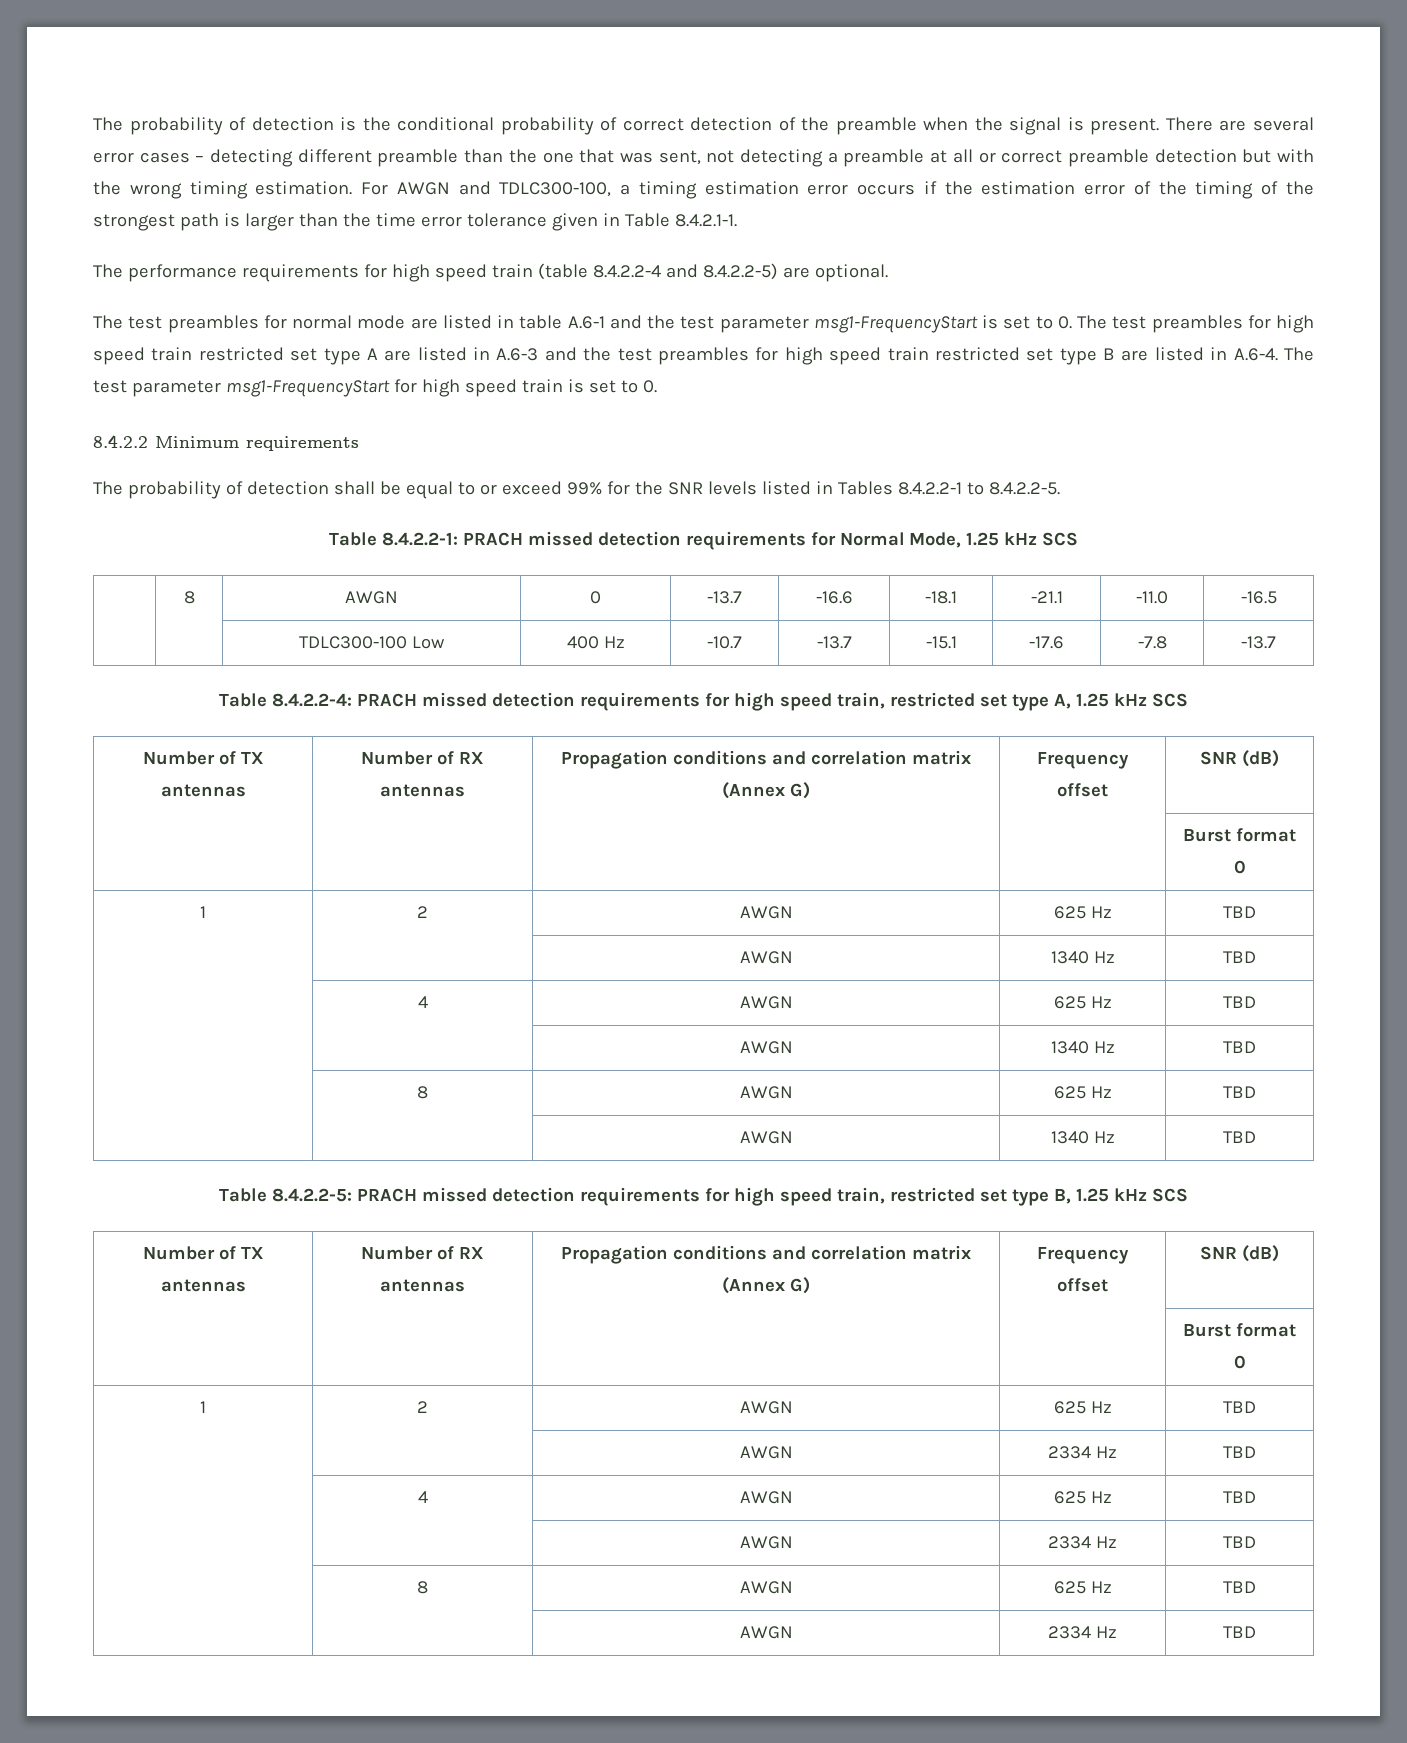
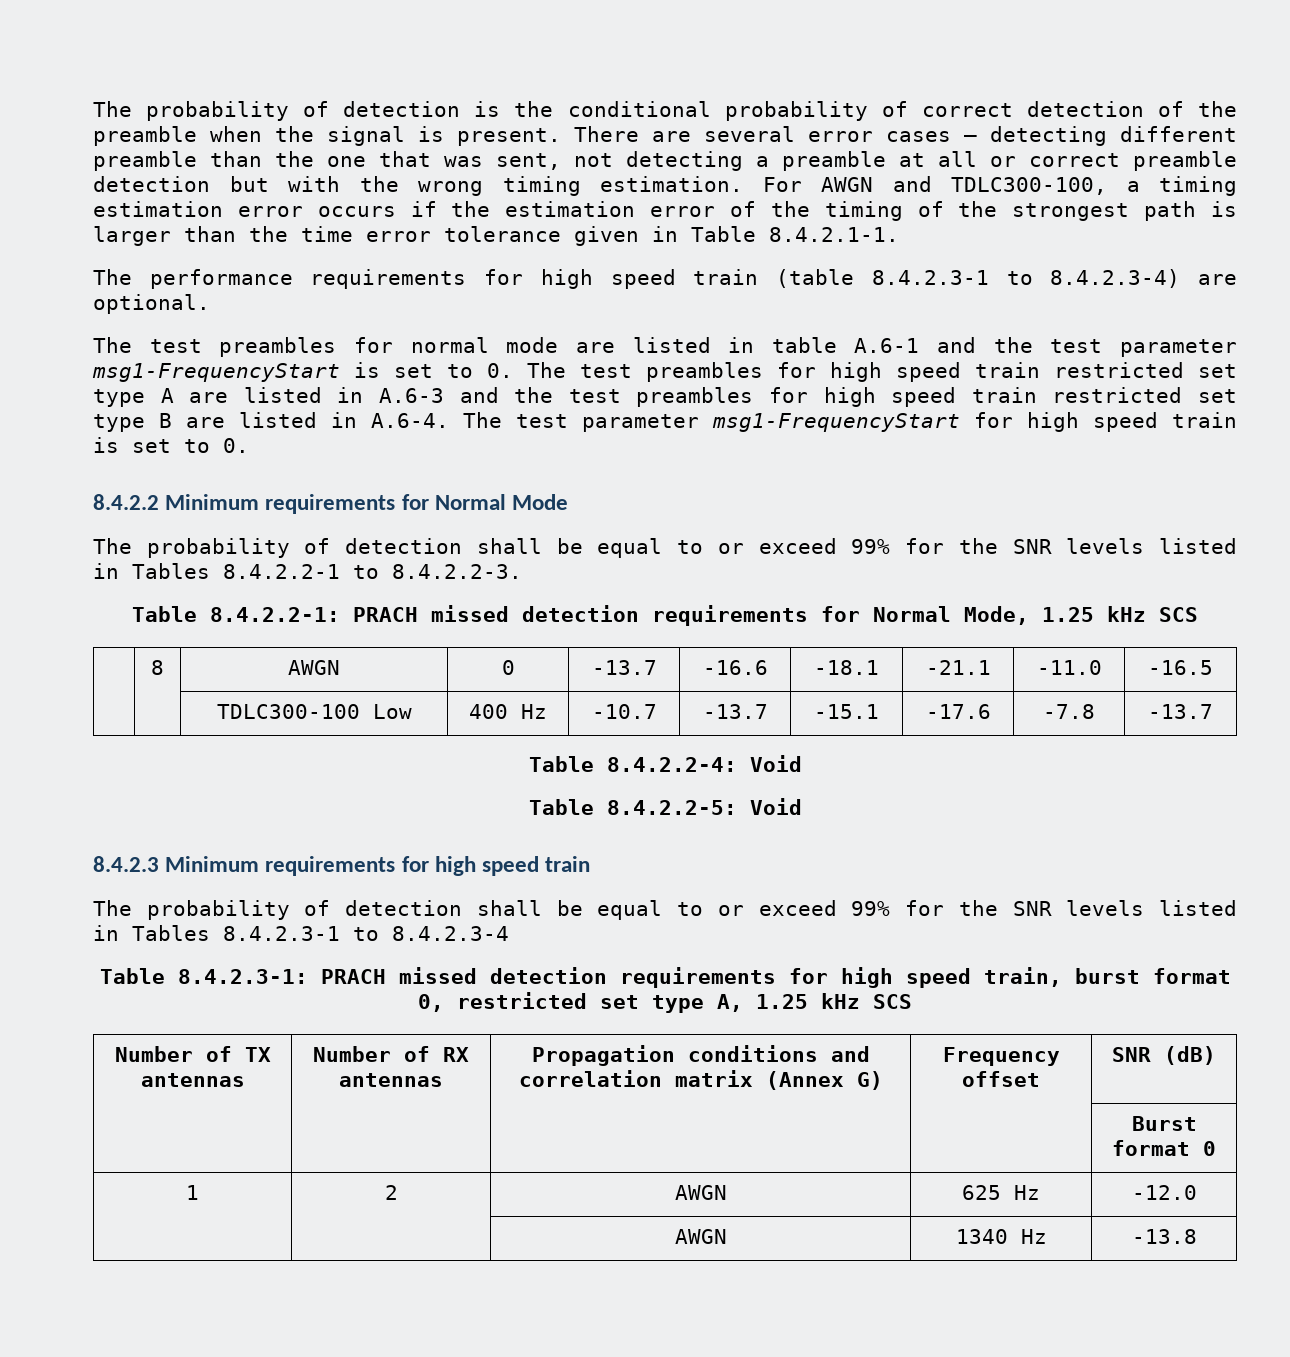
[592,263,778,280] 8.4.2.2-4 and 8.4.2.2-5) -> [871,269,1181,288] 8.4.2.3-1 to 8.4.2.3-4)
(359, 443) none -> [401,494,569,510] for Normal Mode
[988,482,1060,495] 8.4.2.2-5. -> [392,564,522,579] 8.4.2.2-3.
[357,692,885,711] PRACH missed detection requirements for high speed train, -> [749,755,802,772] [528,798,802,815] [93,856,591,876] [93,900,1238,920] [93,925,509,941] [99,967,1231,988] [418,994,444,1012] Void // Table 8.4.2.2-5: Void // 8.4.2.3 Minimum requirements for high speed train // The probability of detection shall be equal to or exceed 99% for the SNR levels listed in Tables 8.4.2.3-1 to 8.4.2.3-4 // Table 8.4.2.3-1: PRACH missed detection requirements for high speed train, burst format 0,
[1223,906,1256,918] [739,951,793,964] [1050,951,1115,964] [1223,951,1256,963] [417,996,428,1008] [739,996,793,1009] [1053,996,1112,1009] [1223,996,1256,1008] [739,1041,793,1054] [1050,1041,1115,1054] [1223,1041,1256,1053] [417,1086,428,1099] [739,1086,793,1099] [1053,1086,1112,1099] [1223,1086,1256,1098] [739,1131,793,1144] [1050,1131,1115,1144] [1223,1131,1256,1143] [219,1187,1188,1206] [142,1246,264,1260] [160,1279,246,1292] [361,1246,484,1260] [380,1279,465,1292] [561,1245,971,1264] [722,1277,810,1294] [1037,1247,1129,1264] [1057,1278,1108,1292] [1200,1245,1279,1262] [1183,1323,1296,1337] [1233,1355,1246,1369] [200,1401,206,1413] [417,1401,428,1413] [739,1401,793,1414] [1053,1401,1112,1414] [1223,1401,1256,1413] [739,1446,793,1459] [1048,1446,1117,1459] [1223,1446,1256,1458] [417,1491,428,1503] [739,1491,793,1504] [1053,1491,1112,1504] [1223,1491,1256,1503] [739,1536,793,1549] [1048,1536,1117,1549] [1223,1536,1256,1548] [417,1581,428,1594] [739,1581,793,1594] [1053,1581,1112,1594] [1223,1581,1256,1593] [739,1626,793,1639] [1048,1626,1117,1639] [1223,1626,1256,1638] TBD // | | AWGN | 1340 Hz | TBD // | 4 | AWGN | 625 Hz | TBD // | | AWGN | 1340 Hz | TBD // | 8 | AWGN | 625 Hz | TBD // | | AWGN | 1340 Hz | TBD // Table 8.4.2.2-5: PRACH missed detection requirements for high speed train, restricted set type B, 1.25 kHz SCS // Number of TX antennas | Number of RX antennas | Propagation conditions and correlation matrix (Annex G) | Frequency offset | SNR (dB) // | | | | Burst format 0 // 1 | 2 | AWGN | 625 Hz | TBD // | | AWGN | 2334 Hz | TBD // | 4 | AWGN | 625 Hz | TBD // | | AWGN | 2334 Hz | TBD // | 8 | AWGN | 625 Hz | TBD // | | AWGN | 2334 Hz | TBD -> [1131,1185,1197,1200] [674,1229,727,1244] [955,1229,1047,1244] [1131,1229,1197,1244] -12.0 // | | AWGN | 1340 Hz | -13.8

